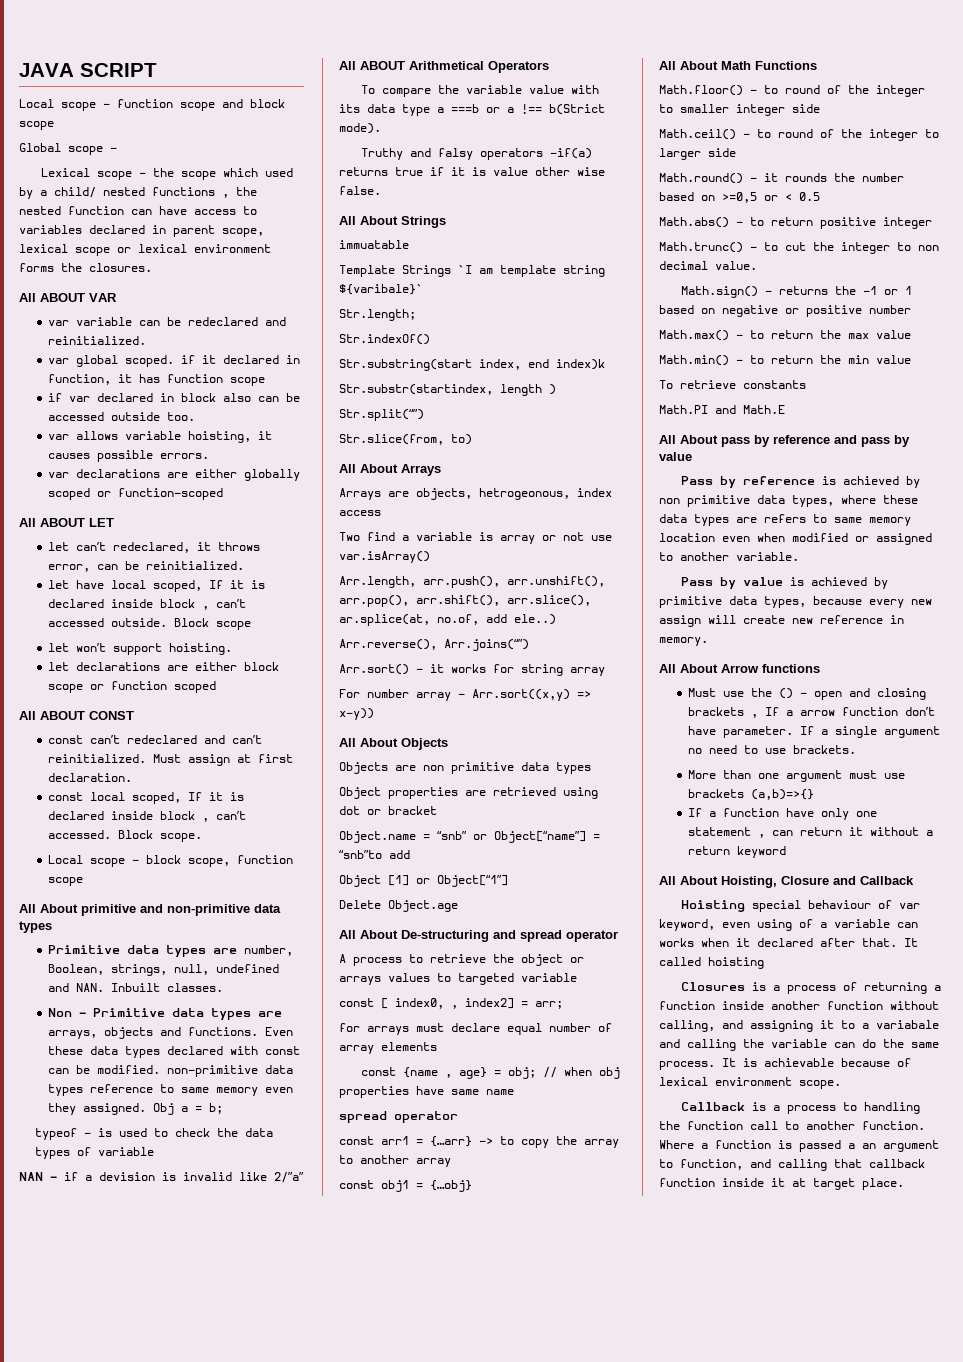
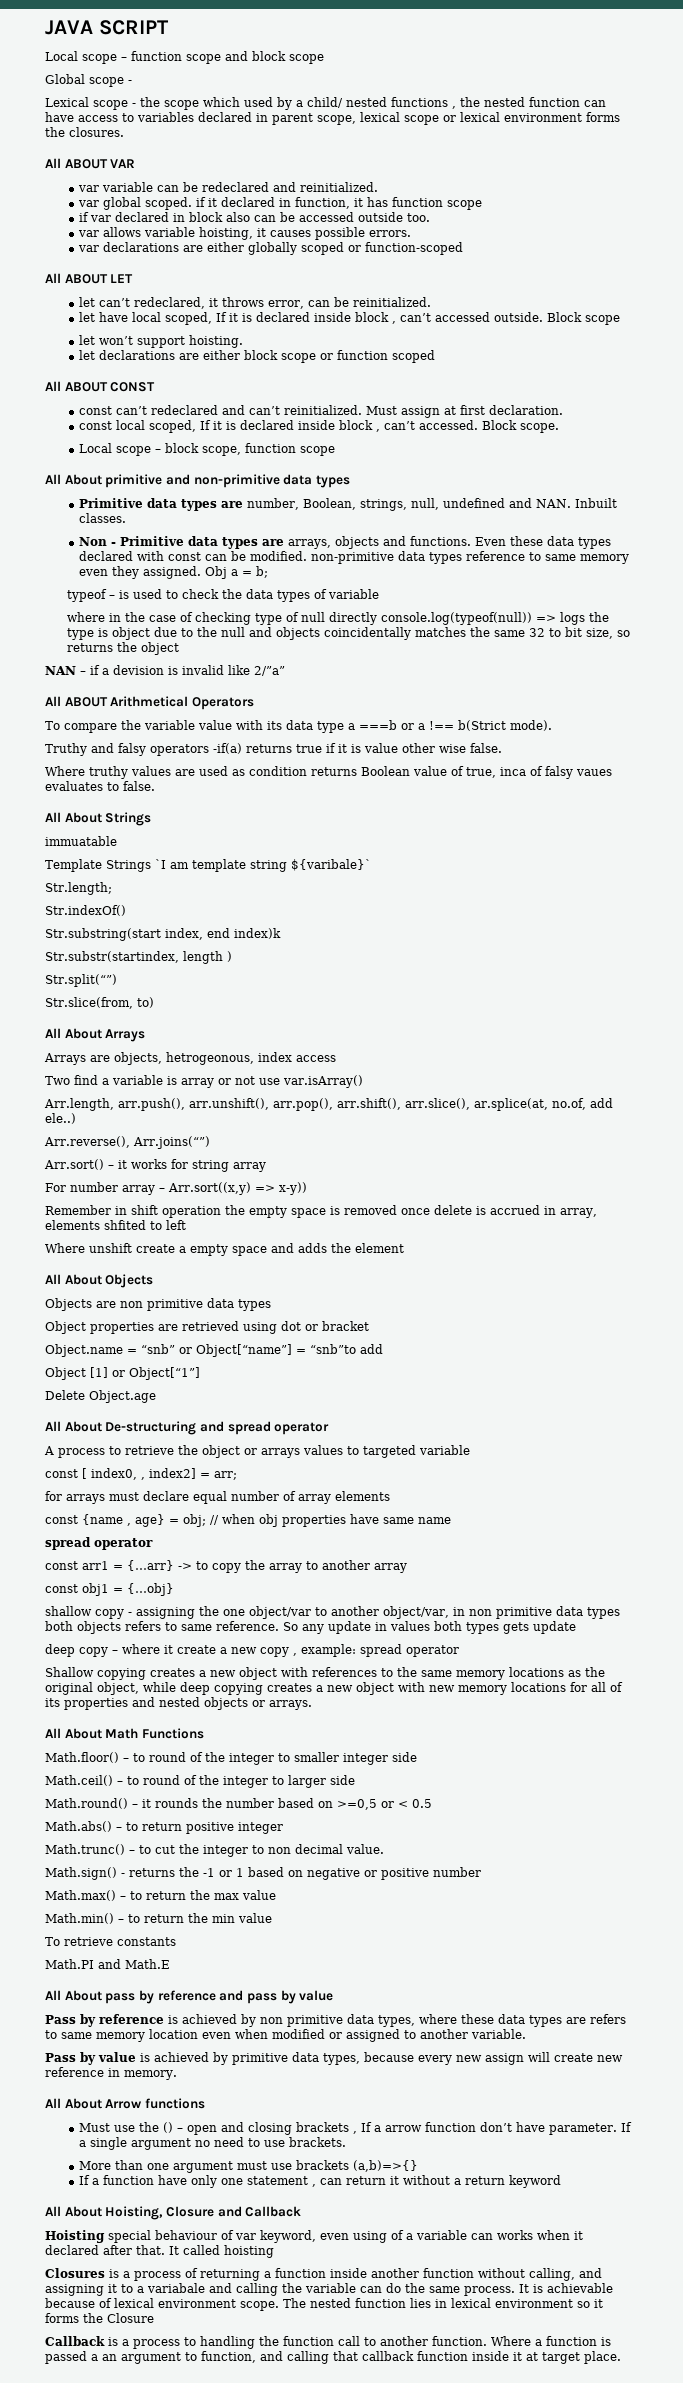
(154, 1151) none -> [66,612,609,625] [66,627,630,640] [66,642,179,655] // where in the case of checking type of null directly console.log(typeof(null)) => logs the type is object due to the null and objects coincidentally matches the same 32 to bit size, so returns the object
(381, 190) none -> [45,766,612,779] [45,781,155,791] // Where truthy values are used as condition returns Boolean value of true, inca of falsy vaues evaluates to false.
(374, 714) none -> [45,1205,597,1218] [45,1220,186,1230] [45,1243,404,1256] // Remember in shift operation the empty space is removed once delete is accrued in array, elements shfited to left // Where unshift create a empty space and adds the element
(472, 1186) none -> [45,1606,620,1619] [45,1621,576,1634] [45,1644,459,1657] [45,1667,605,1680] [45,1682,623,1695] [45,1697,312,1710] // shallow copy - assigning the one object/var to another object/var, in non primitive data types both objects refers to same reference. So any update in values both types gets update // deep copy – where it create a new copy , example: spread operator // Shallow copying creates a new object with references to the same memory locations as the original object, while deep copying creates a new object with new memory locations for all of its properties and nested objects or arrays.
(841, 1084) none -> [283,2298,603,2308] [45,2313,154,2323] The nested function lies in lexical environment so it forms the Closure

